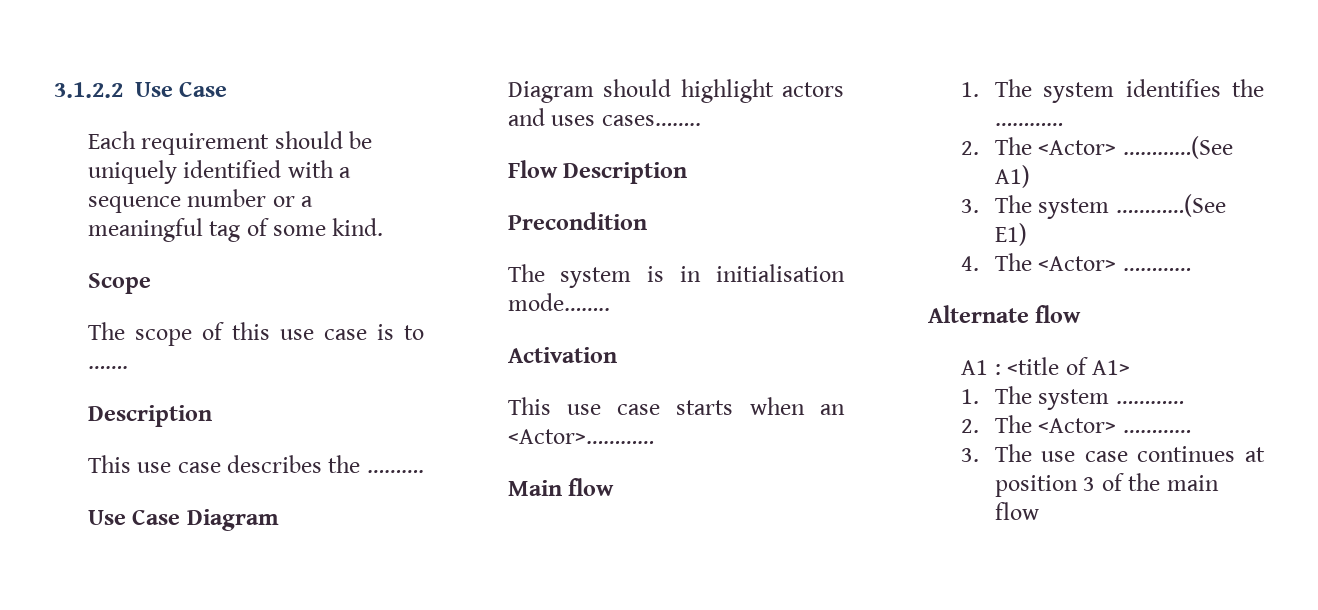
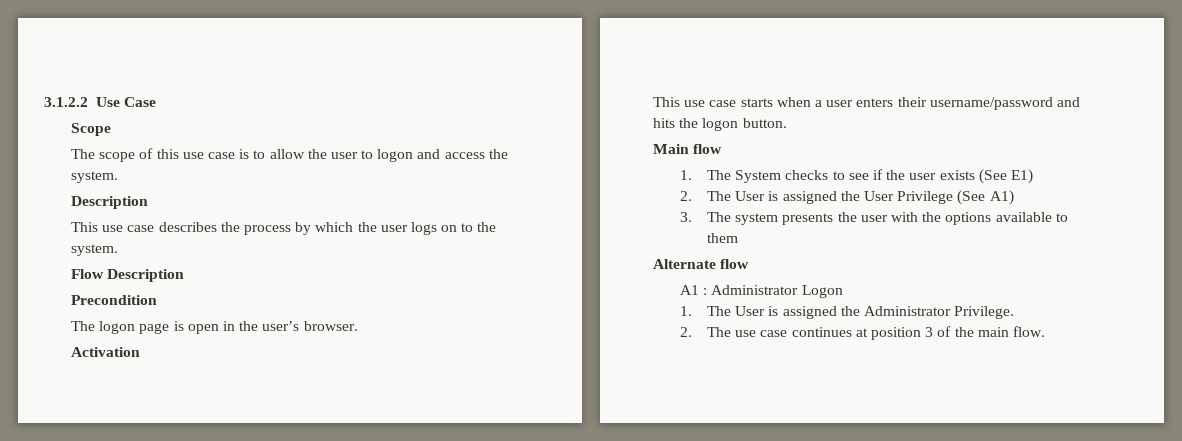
[87,131,372,155] [87,160,351,184] [87,189,313,213] [87,218,384,242] // Each requirement should be uniquely identified with a sequence number or a meaningful tag of some kind. -> (156, 102) none
[87,366,128,369] ……. -> [269,149,508,162] [71,171,119,183] allow the user to logon and access the system.
[366,470,424,473] [87,509,279,531] [507,79,844,103] [507,108,701,126] [507,160,688,184] [507,212,647,230] [507,264,845,288] [507,293,610,311] ………. // Use Case Diagram // Diagram should highlight actors and uses cases…….. // Flow Description // Precondition // The system is in initialisation mode…….. -> [243,222,497,235] [71,244,119,256] [71,269,185,282] [71,295,158,305] [71,321,358,334] process by which the user logs on to the system. // Flow Description // Precondition // The logon page is open in the user’s browser.
[820,404,845,415] [507,429,654,444] [507,478,615,496] [961,79,1264,103] [994,123,1063,126] [961,136,1233,159] [994,165,1030,188] [961,194,1226,219] [994,223,1027,246] [961,253,1191,271] an <Actor>………… // Main flow // 1. The system identifies the ………… // 2. The <Actor> …………(See A1) // 3. The system …………(See E1) // 4. The <Actor> ………… -> [814,97,1080,110] [653,118,787,131] [653,144,723,154] [680,169,1033,184] [680,190,1014,205] [680,212,1068,225] [707,233,739,243] a user enters their username/password and hits the logon button. // Main flow // 1. The System checks to see if the user exists (See E1) // 2. The User is assigned the User Privilege (See A1) // 3. The system presents the user with the options available to them
[1007,357,1131,375] [961,386,1184,410] [961,415,1191,433] [961,448,980,462] <title of A1> // 1. The system ………… // 2. The <Actor> ………… // 3. -> [711,285,843,298] [680,306,1015,319] [680,327,693,337] Administrator Logon // 1. The User is assigned the Administrator Privilege. // 2.
[994,502,1039,520] flow -> [1012,326,1045,337] flow.

